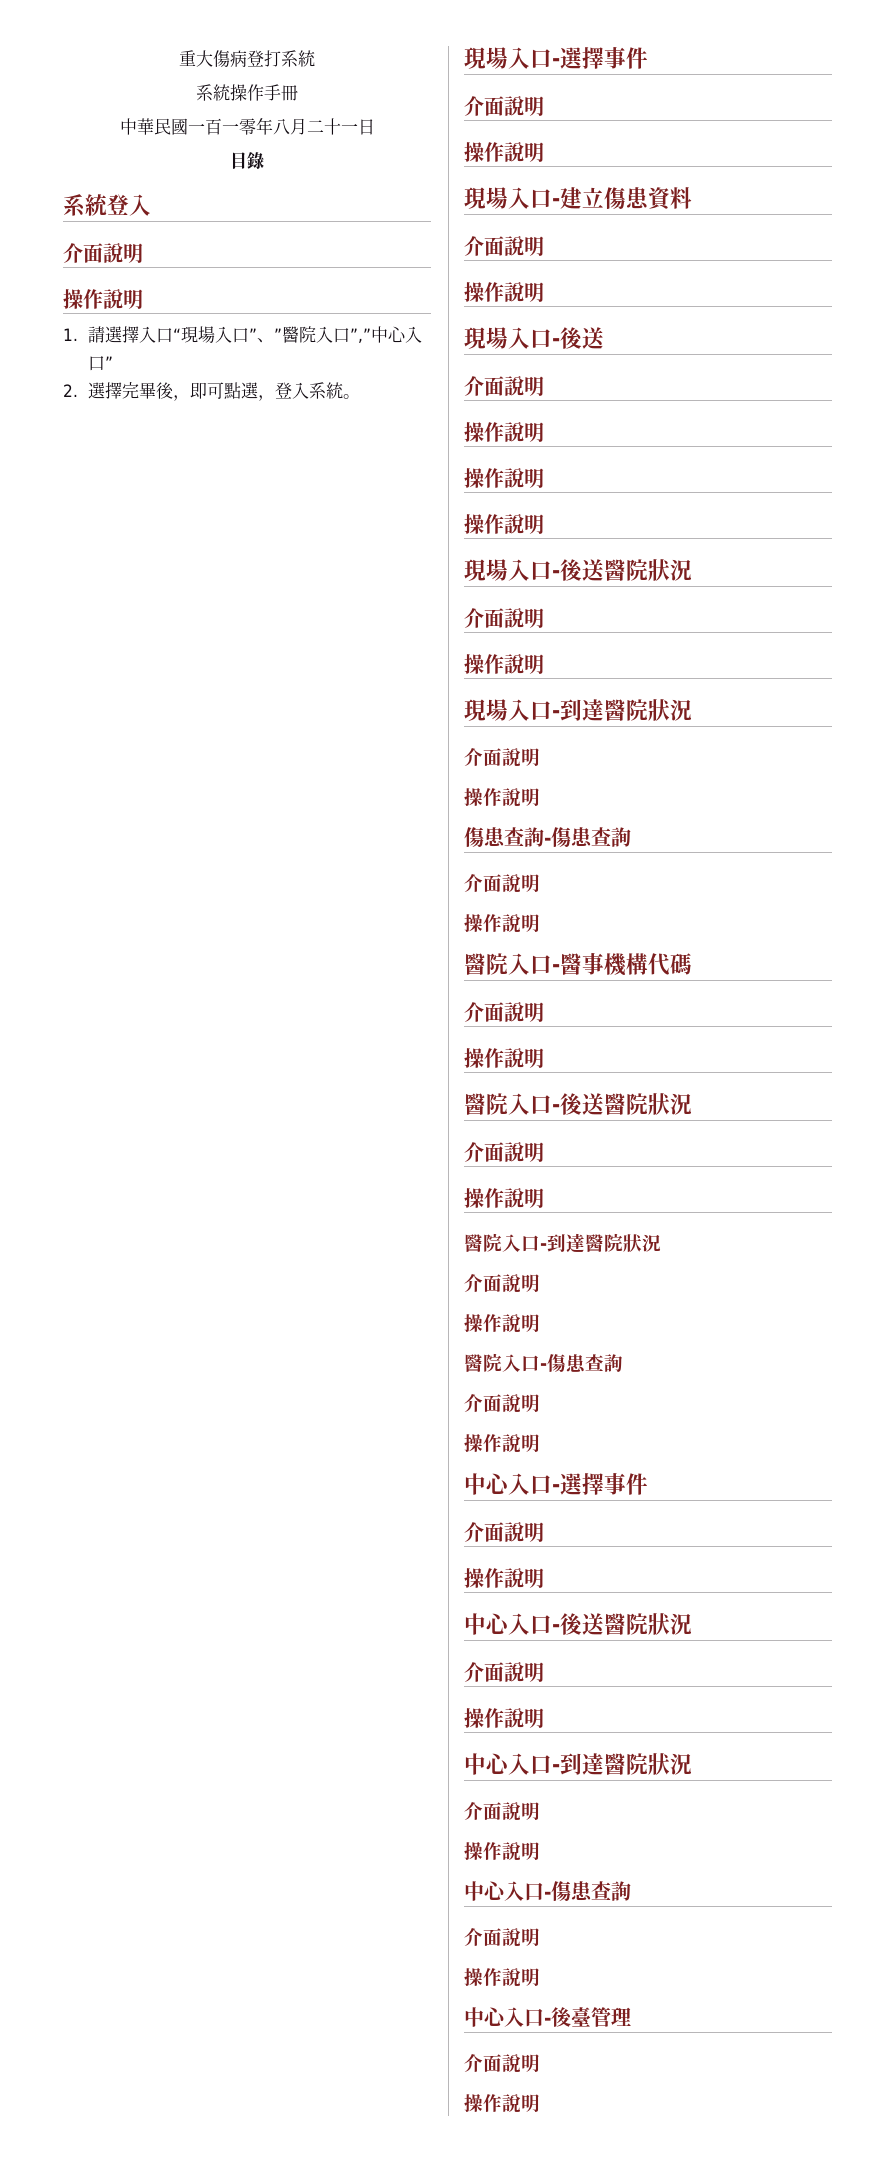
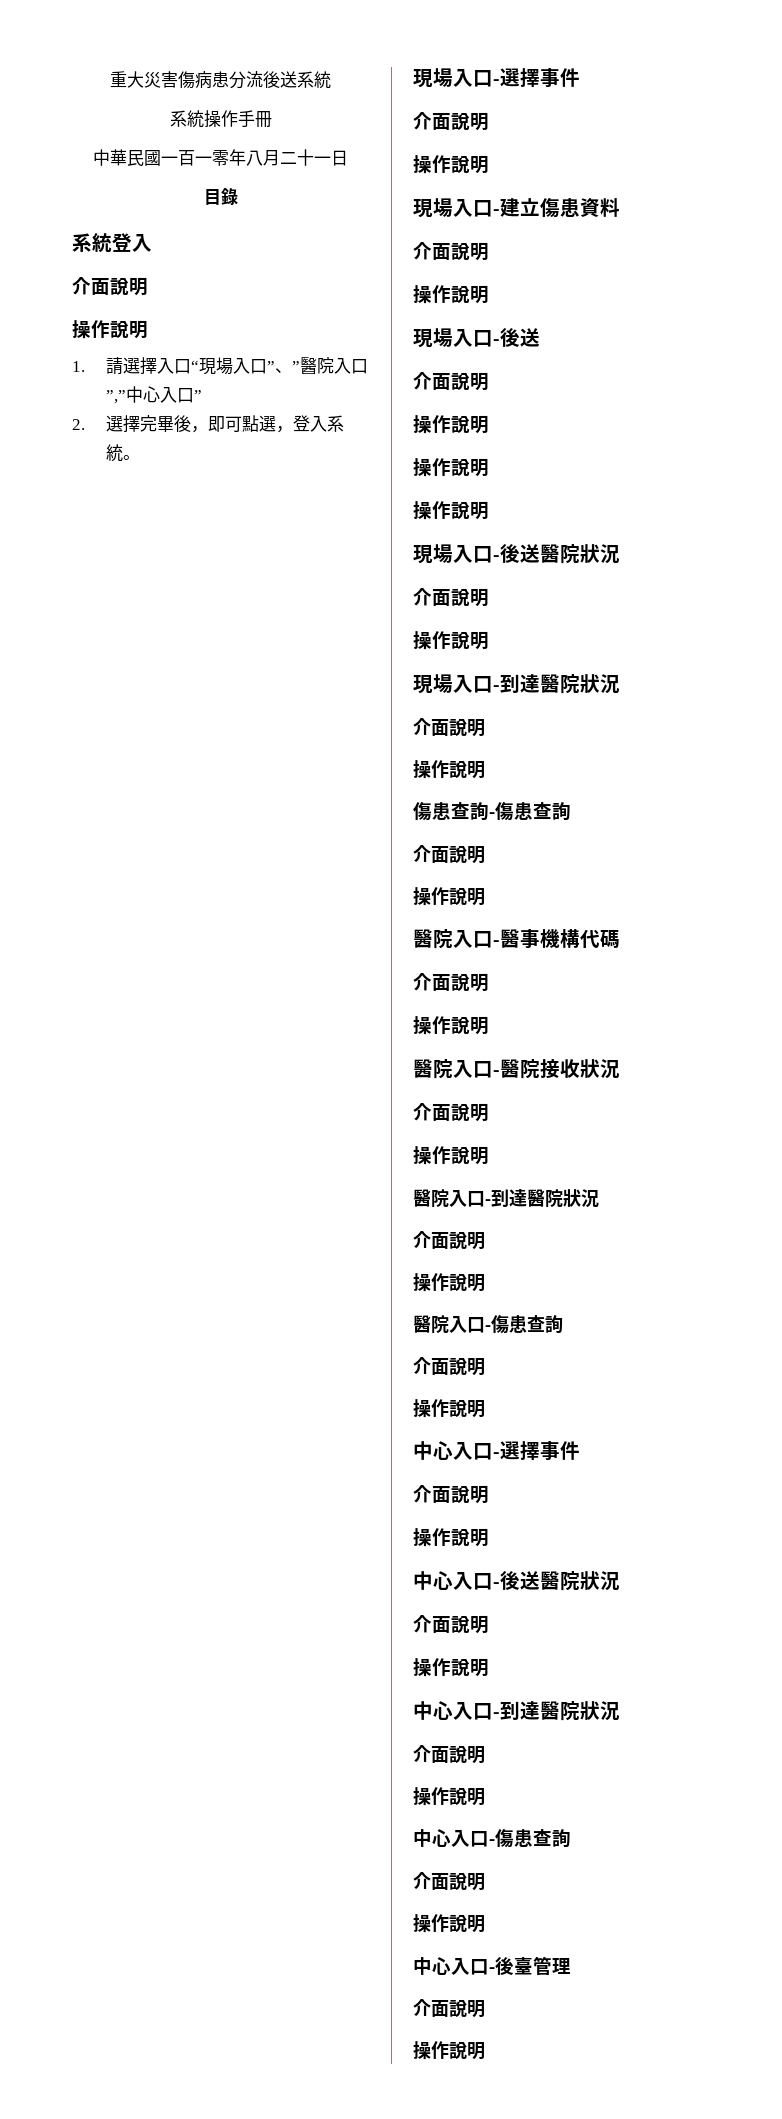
[213,50,281,68] 傷病登打 -> [144,71,297,89] 災害傷病患分流後送
[560,1093,648,1115] 後送醫院 -> [500,1059,580,1079] 醫院接收

